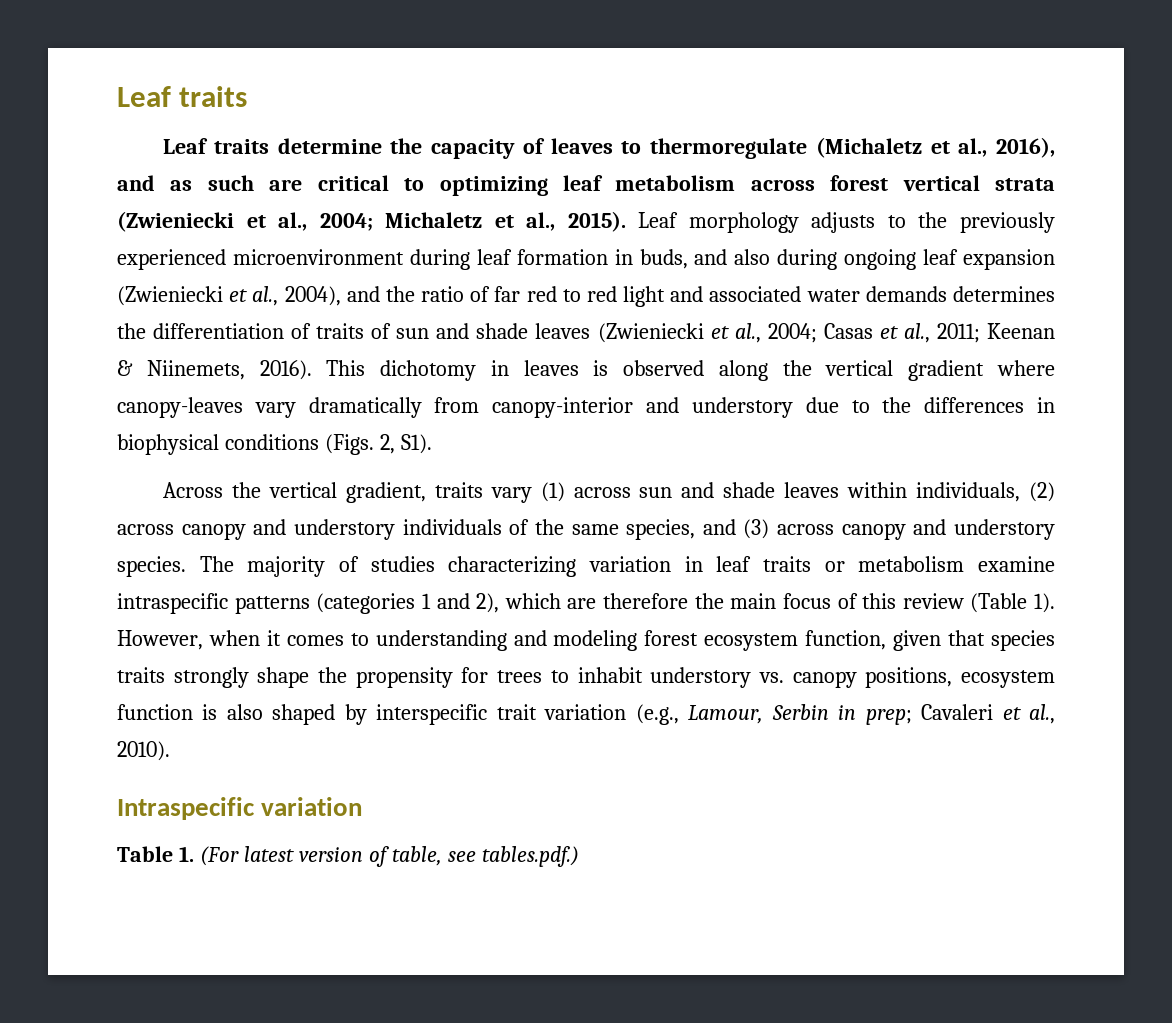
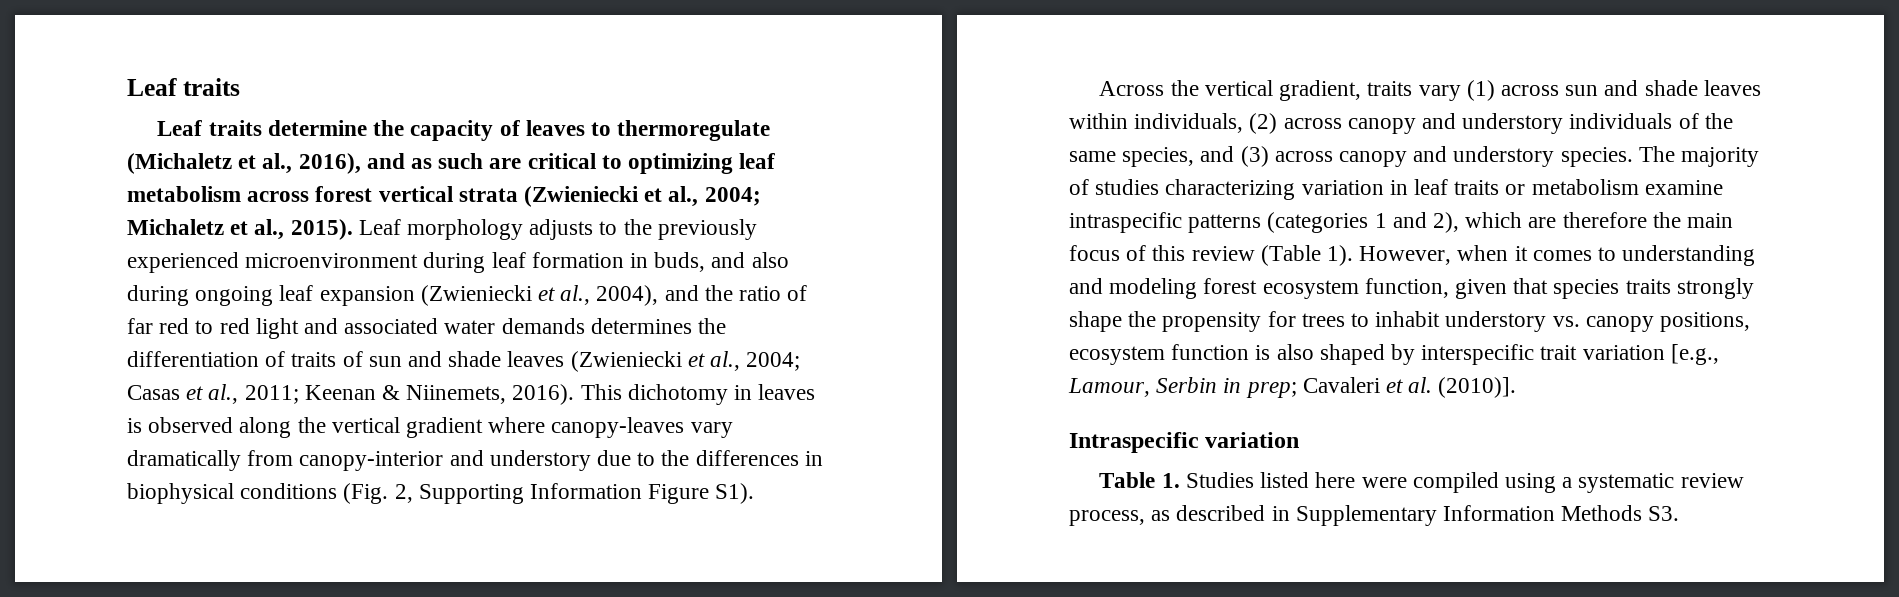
[324,434,395,455] (Figs. 2, -> [343,483,710,504] (Fig. 2, Supporting Information Figure
[635,704,679,725] (e.g., -> [1670,344,1719,365] [e.g.,
[1029,704,1055,724] [117,741,170,761] al., 2010). -> [1408,377,1517,398] al. (2010)].
[199,846,579,867] (For latest version of table, see tables.pdf.) -> [1185,472,1744,493] [1069,505,1680,526] Studies listed here were compiled using a systematic review process, as described in Supplementary Information Methods S3.

